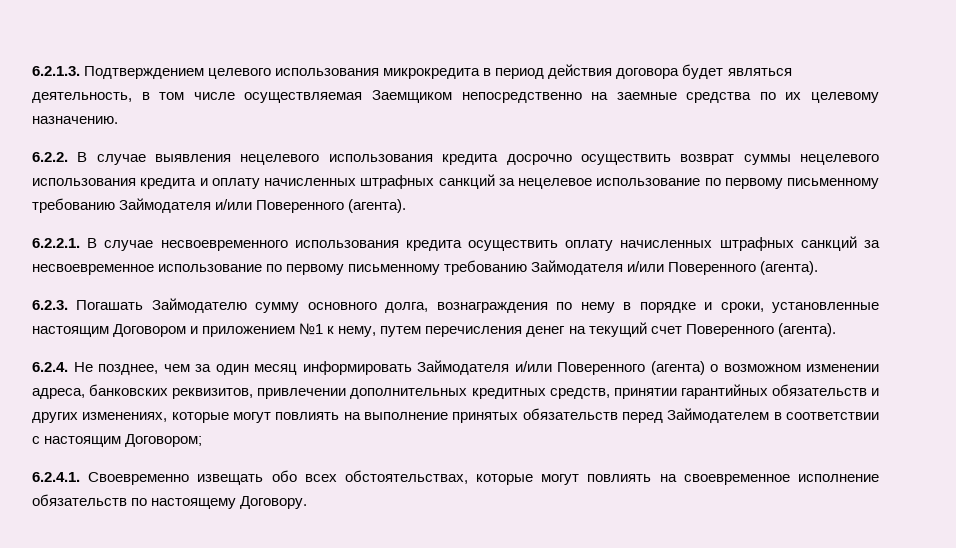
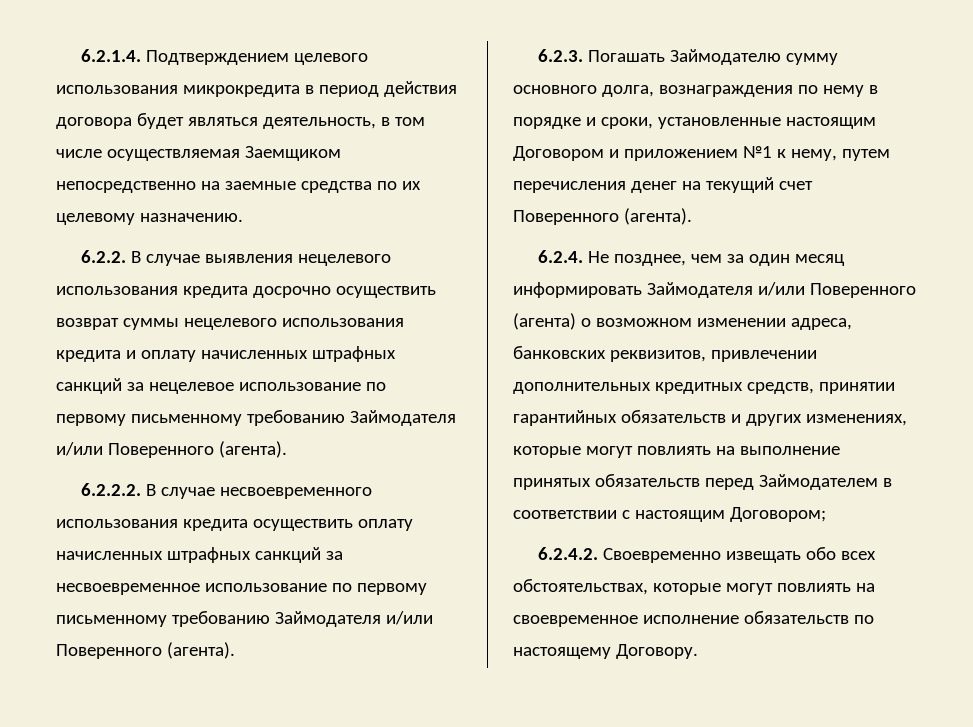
[32,66,80,76] 6.2.1.3. -> [81,49,142,62] 6.2.1.4.
[32,238,80,248] 6.2.2.1. -> [81,483,142,496] 6.2.2.2.
[32,472,80,482] 6.2.4.1. -> [538,547,599,560] 6.2.4.2.

